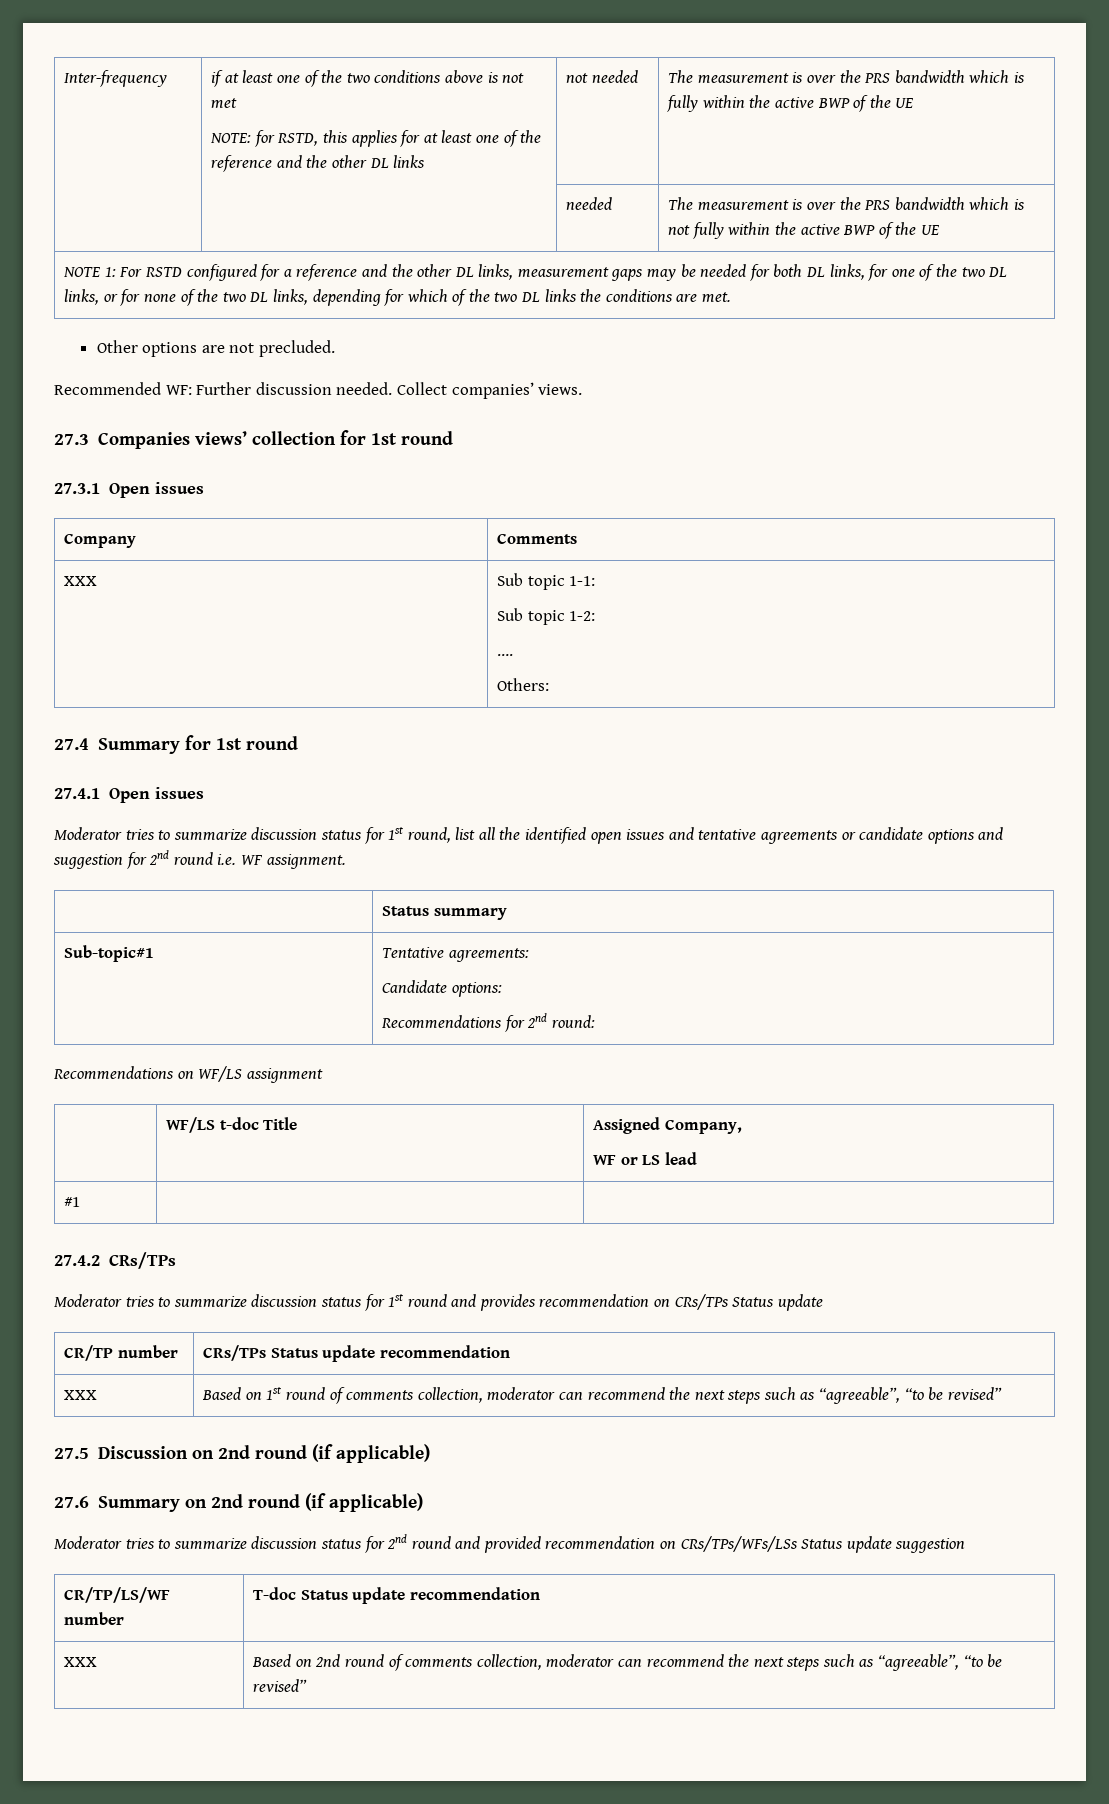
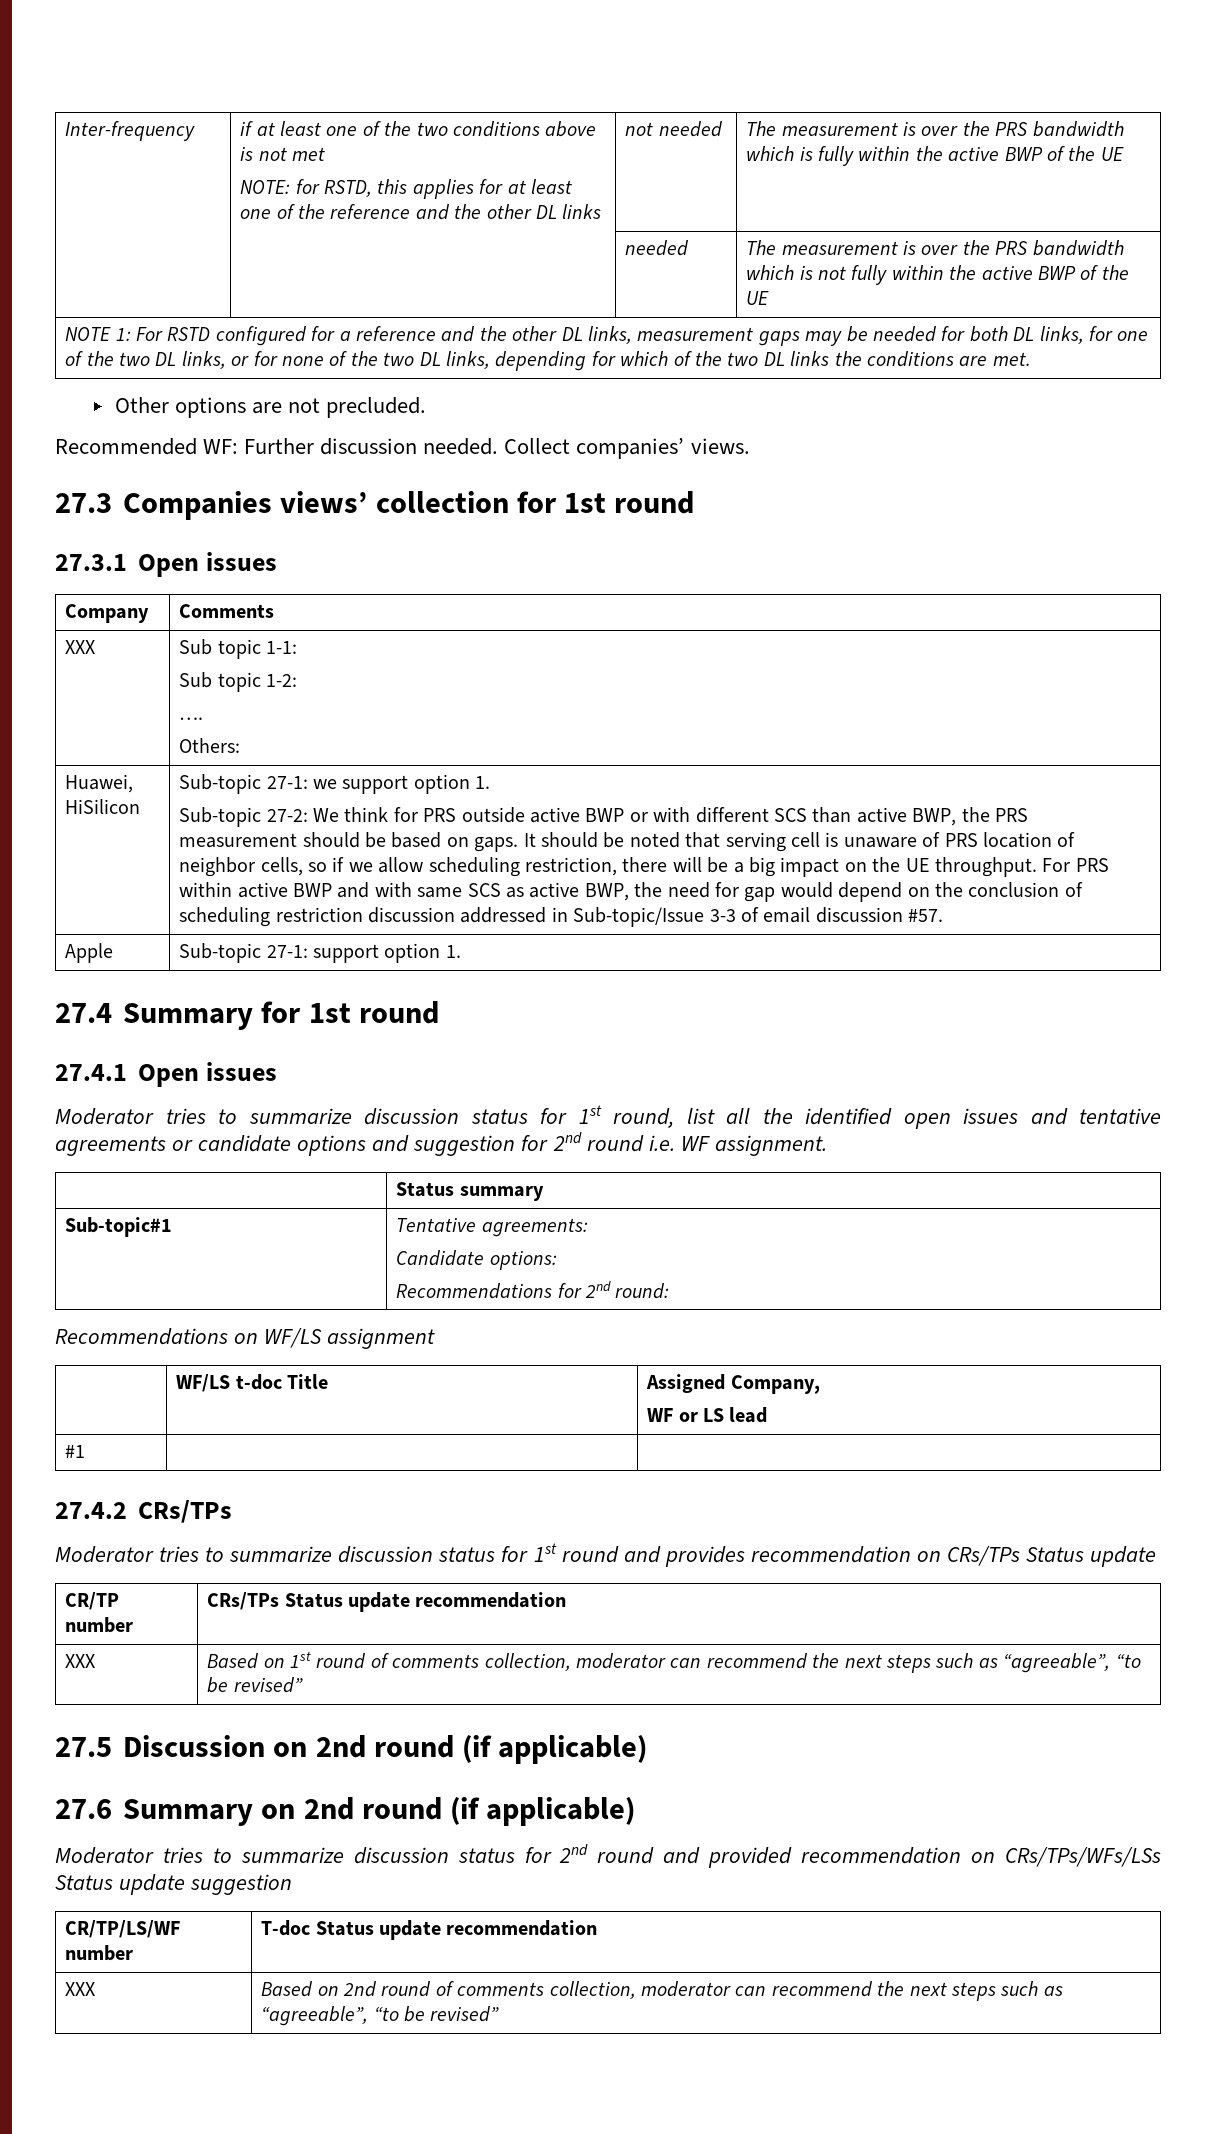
(550, 684) none -> [65,774,134,793] [65,799,141,814] [179,774,491,794] [179,807,1029,827] [179,832,1076,852] [179,857,1109,877] [179,882,1083,902] [179,907,944,927] [65,943,114,963] [179,943,461,963] // Huawei, HiSilicon | Sub-topic 27-1: we support option 1. // Sub-topic 27-2: We think for PRS outside active BWP or with different SCS than active BWP, the PRS measurement should be based on gaps. It should be noted that serving cell is unaware of PRS location of neighbor cells, so if we allow scheduling restriction, there will be a big impact on the UE throughput. For PRS within active BWP and with same SCS as active BWP, the need for gap would depend on the conclusion of scheduling restriction discussion addressed in Sub-topic/Issue 3-3 of email discussion #57. // Apple | Sub-topic 27-1: support option 1.

